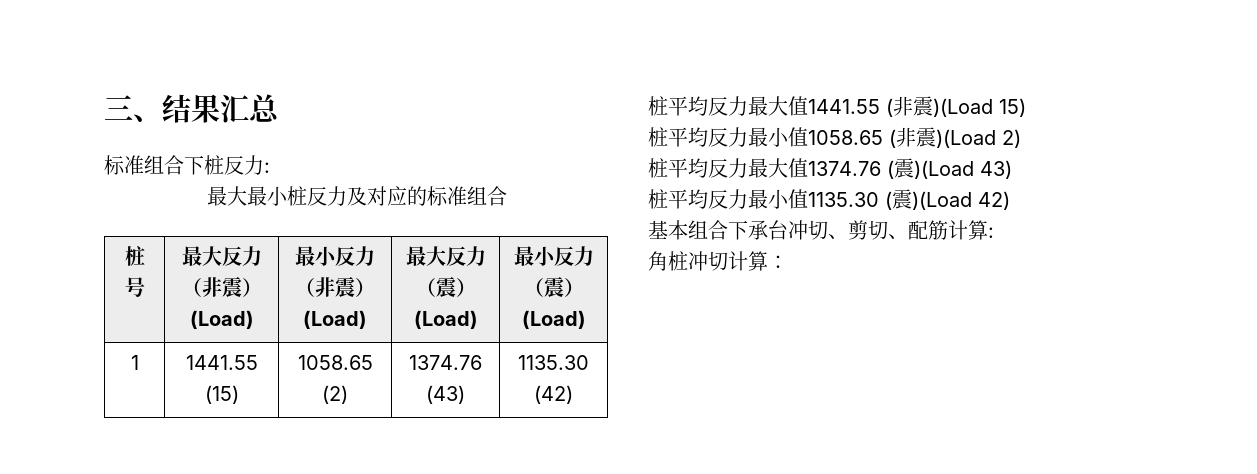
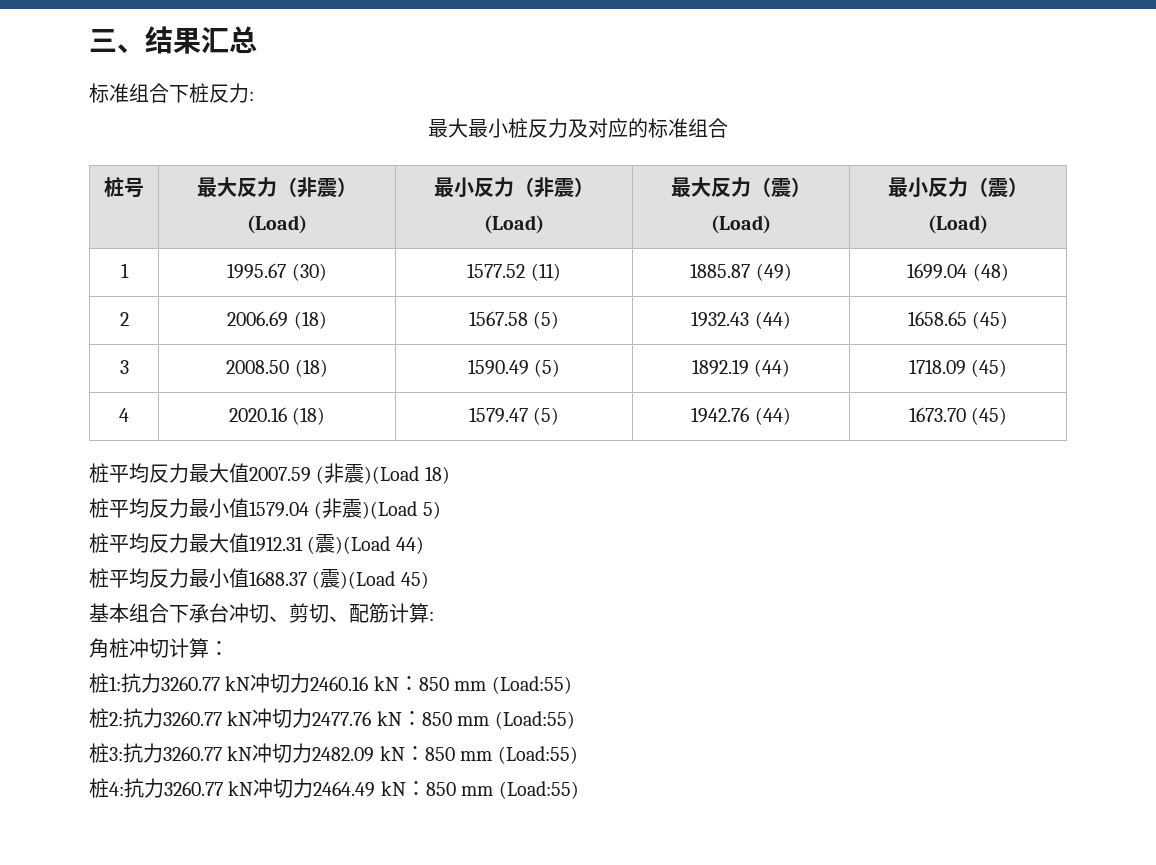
[185,355,258,370] [204,385,239,404] [297,355,373,370] [322,385,348,404] [409,355,482,370] [426,385,465,404] [518,355,589,370] [534,385,573,404] [648,96,1026,117] [648,127,1021,148] [648,158,1012,179] [648,189,1010,210] 1441.55 (15) | 1058.65 (2) | 1374.76 (43) | 1135.30 (42) // 桩平均反力最大值1441.55 (非震)(Load 15) // 桩平均反力最小值1058.65 (非震)(Load 2) // 桩平均反力最大值1374.76 (震)(Load 43) // 桩平均反力最小值1135.30 (震)(Load 42) -> [227,263,327,281] [467,263,561,281] [690,263,792,281] [907,263,1009,281] [119,312,129,326] [227,311,327,329] [468,311,560,329] [691,311,791,329] [907,311,1009,329] [119,360,129,374] [226,359,328,377] [467,359,561,377] [691,359,791,377] [908,359,1008,377] [119,408,129,422] [228,407,326,425] [468,407,560,425] [691,407,791,425] [908,407,1008,425] [89,463,450,484] [89,498,441,519] [89,533,424,554] [89,568,429,589] 1995.67 (30) | 1577.52 (11) | 1885.87 (49) | 1699.04 (48) // 2 | 2006.69 (18) | 1567.58 (5) | 1932.43 (44) | 1658.65 (45) // 3 | 2008.50 (18) | 1590.49 (5) | 1892.19 (44) | 1718.09 (45) // 4 | 2020.16 (18) | 1579.47 (5) | 1942.76 (44) | 1673.70 (45) // 桩平均反力最大值2007.59 (非震)(Load 18) // 桩平均反力最小值1579.04 (非震)(Load 5) // 桩平均反力最大值1912.31 (震)(Load 44) // 桩平均反力最小值1688.37 (震)(Load 45)
(788, 262) none -> [89,673,572,694] [89,708,575,729] [89,743,578,764] [89,778,579,799] // 桩1:抗力3260.77 kN冲切力2460.16 kN：850 mm (Load:55) // 桩2:抗力3260.77 kN冲切力2477.76 kN：850 mm (Load:55) // 桩3:抗力3260.77 kN冲切力2482.09 kN：850 mm (Load:55) // 桩4:抗力3260.77 kN冲切力2464.49 kN：850 mm (Load:55)

